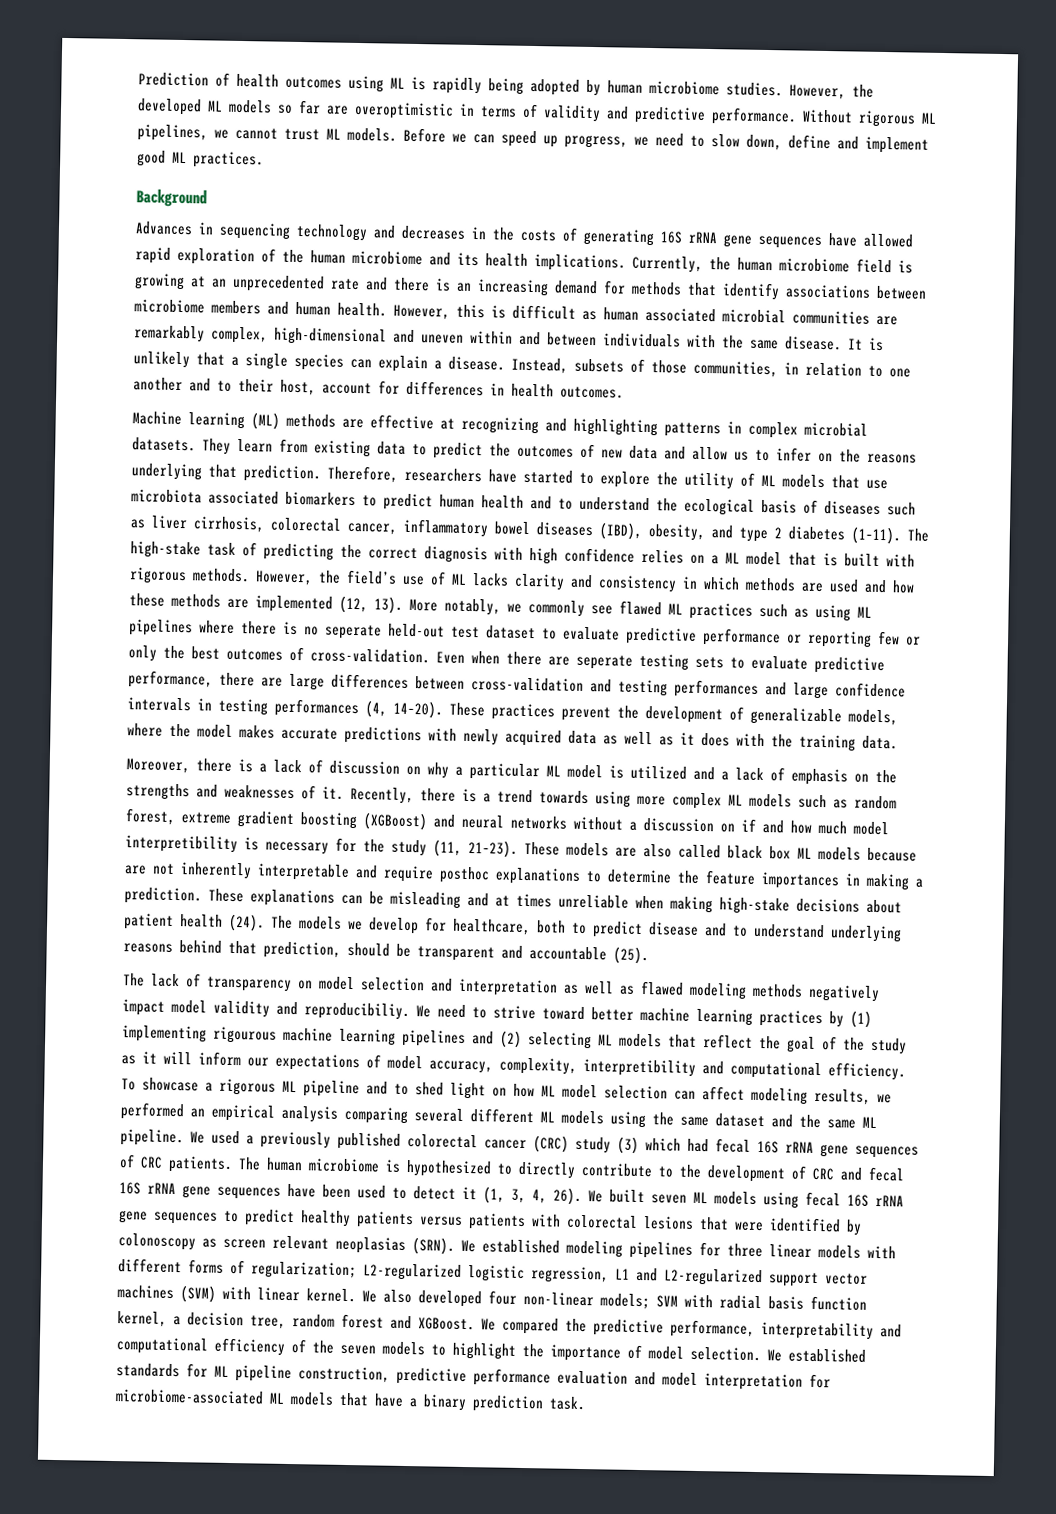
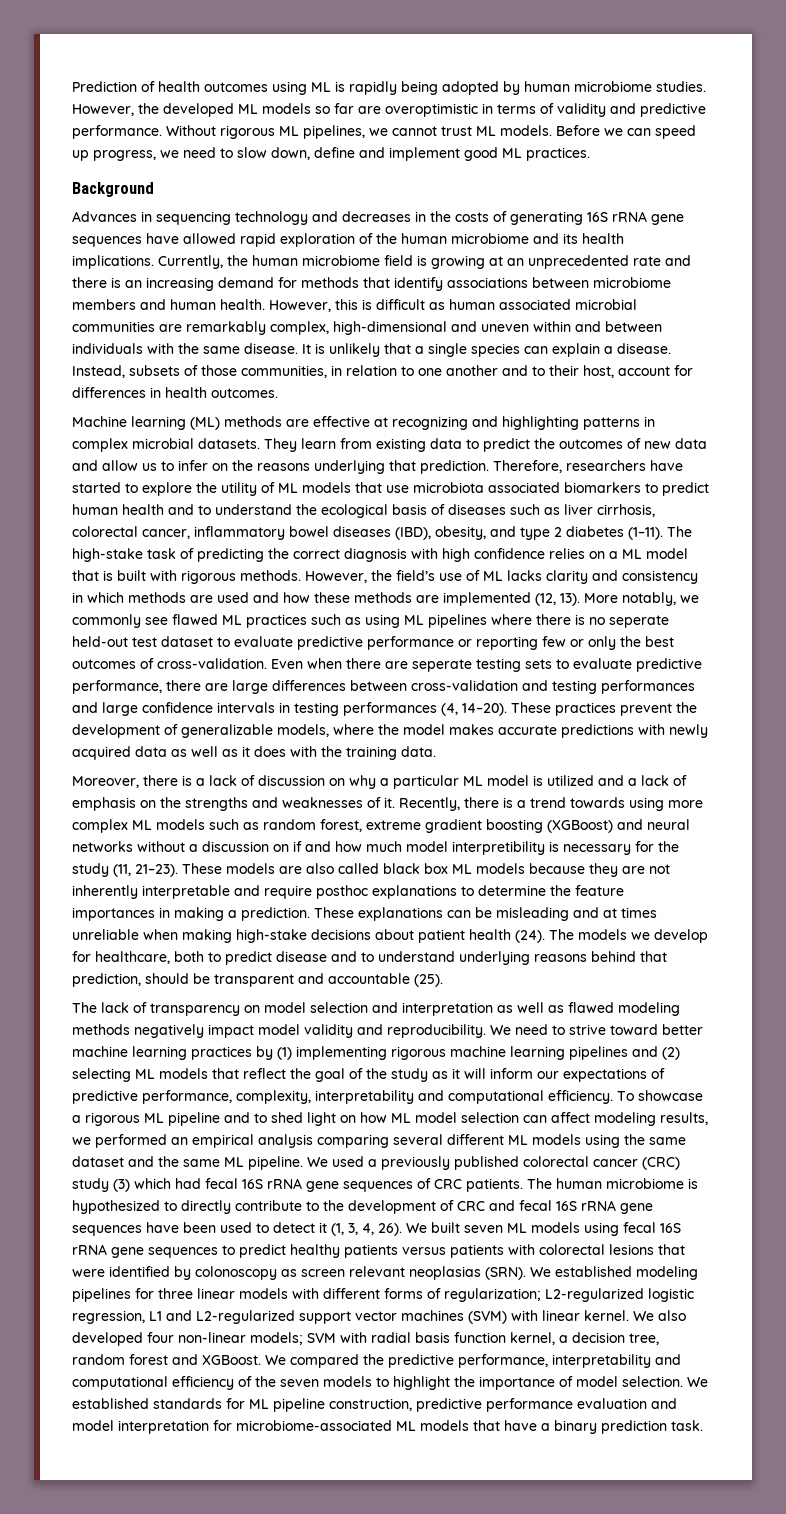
(917, 854) none -> [589,863,618,877] they
[304,1002,410,1021] reproducibiliy. -> [387,1024,486,1038] reproducibility.
[213,1026,277,1044] rigourous -> [391,1046,446,1060] rigorous
[387,1055,696,1077] model accuracy, complexity, interpretibility -> [72,1090,414,1104] predictive performance, complexity, interpretability

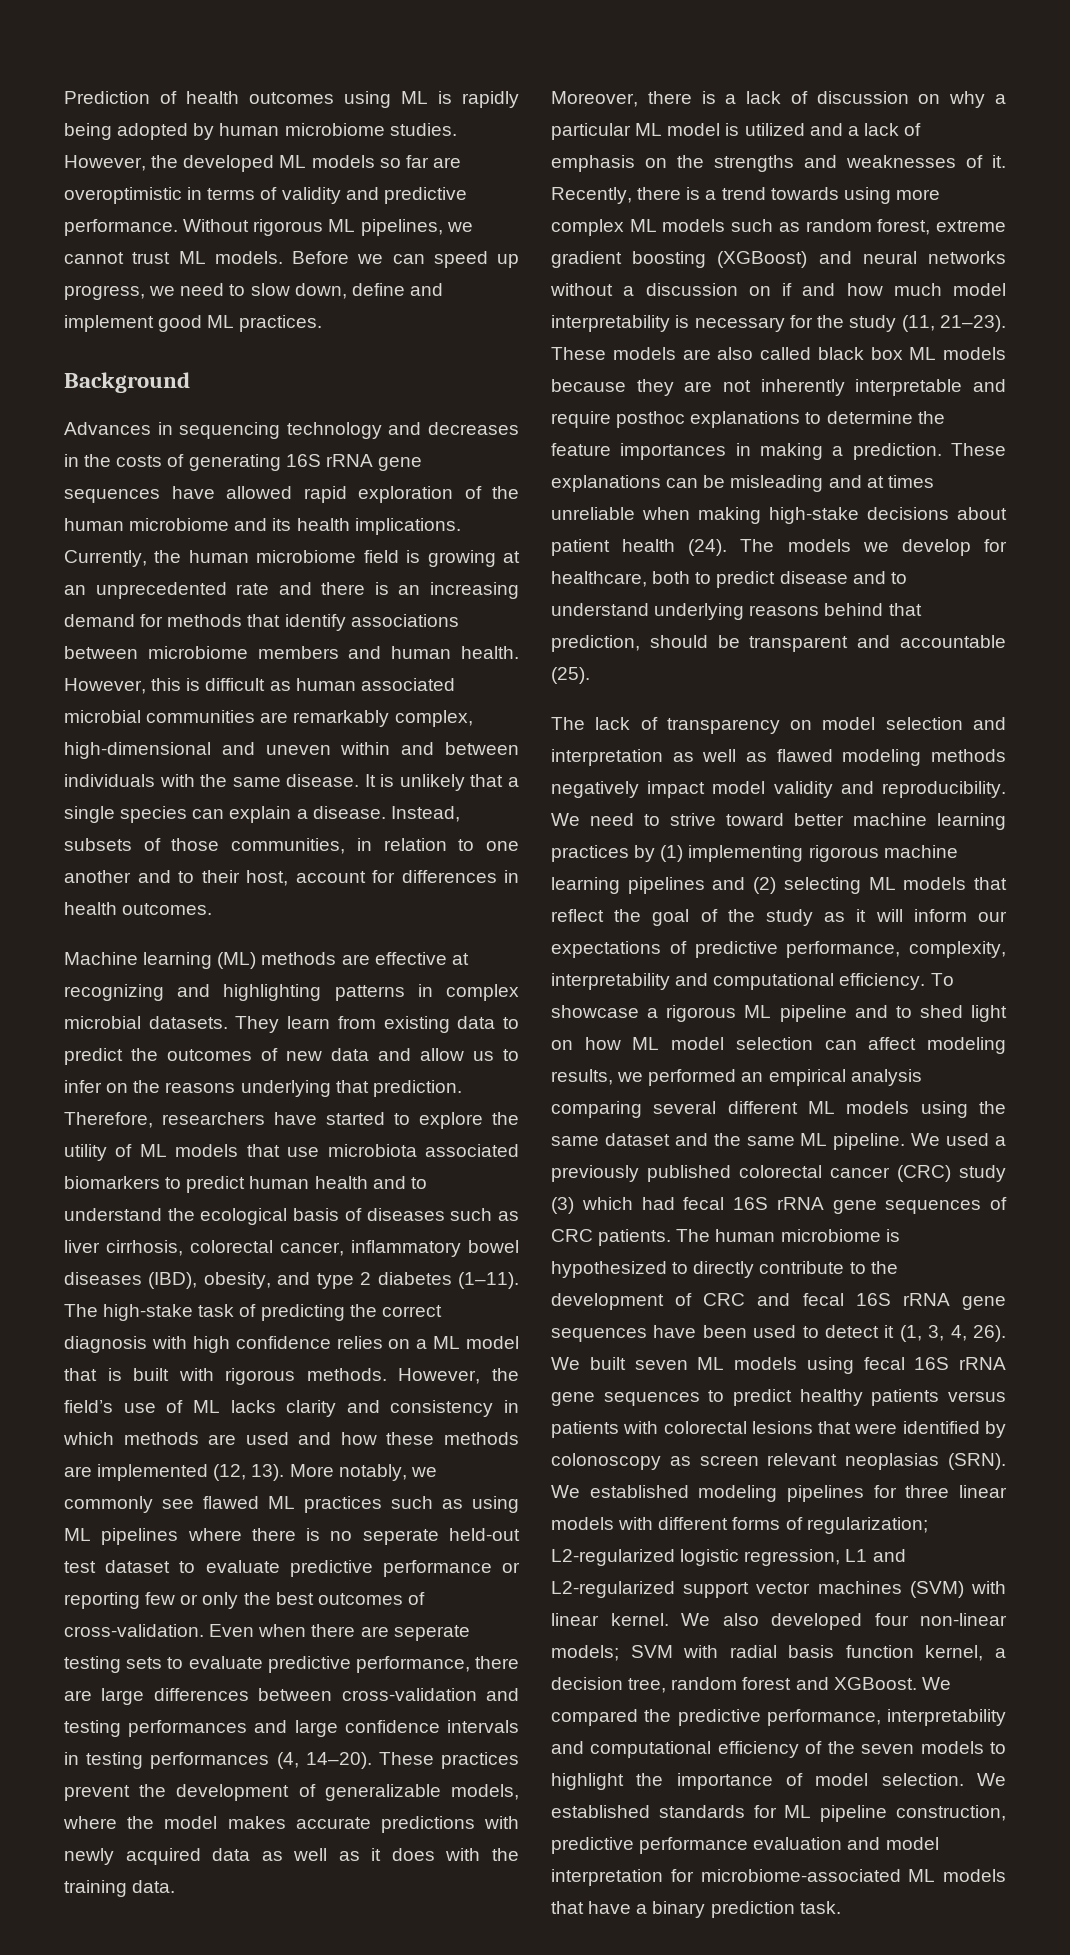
[452,841,545,855] interpretibility -> [551,315,670,332] interpretability

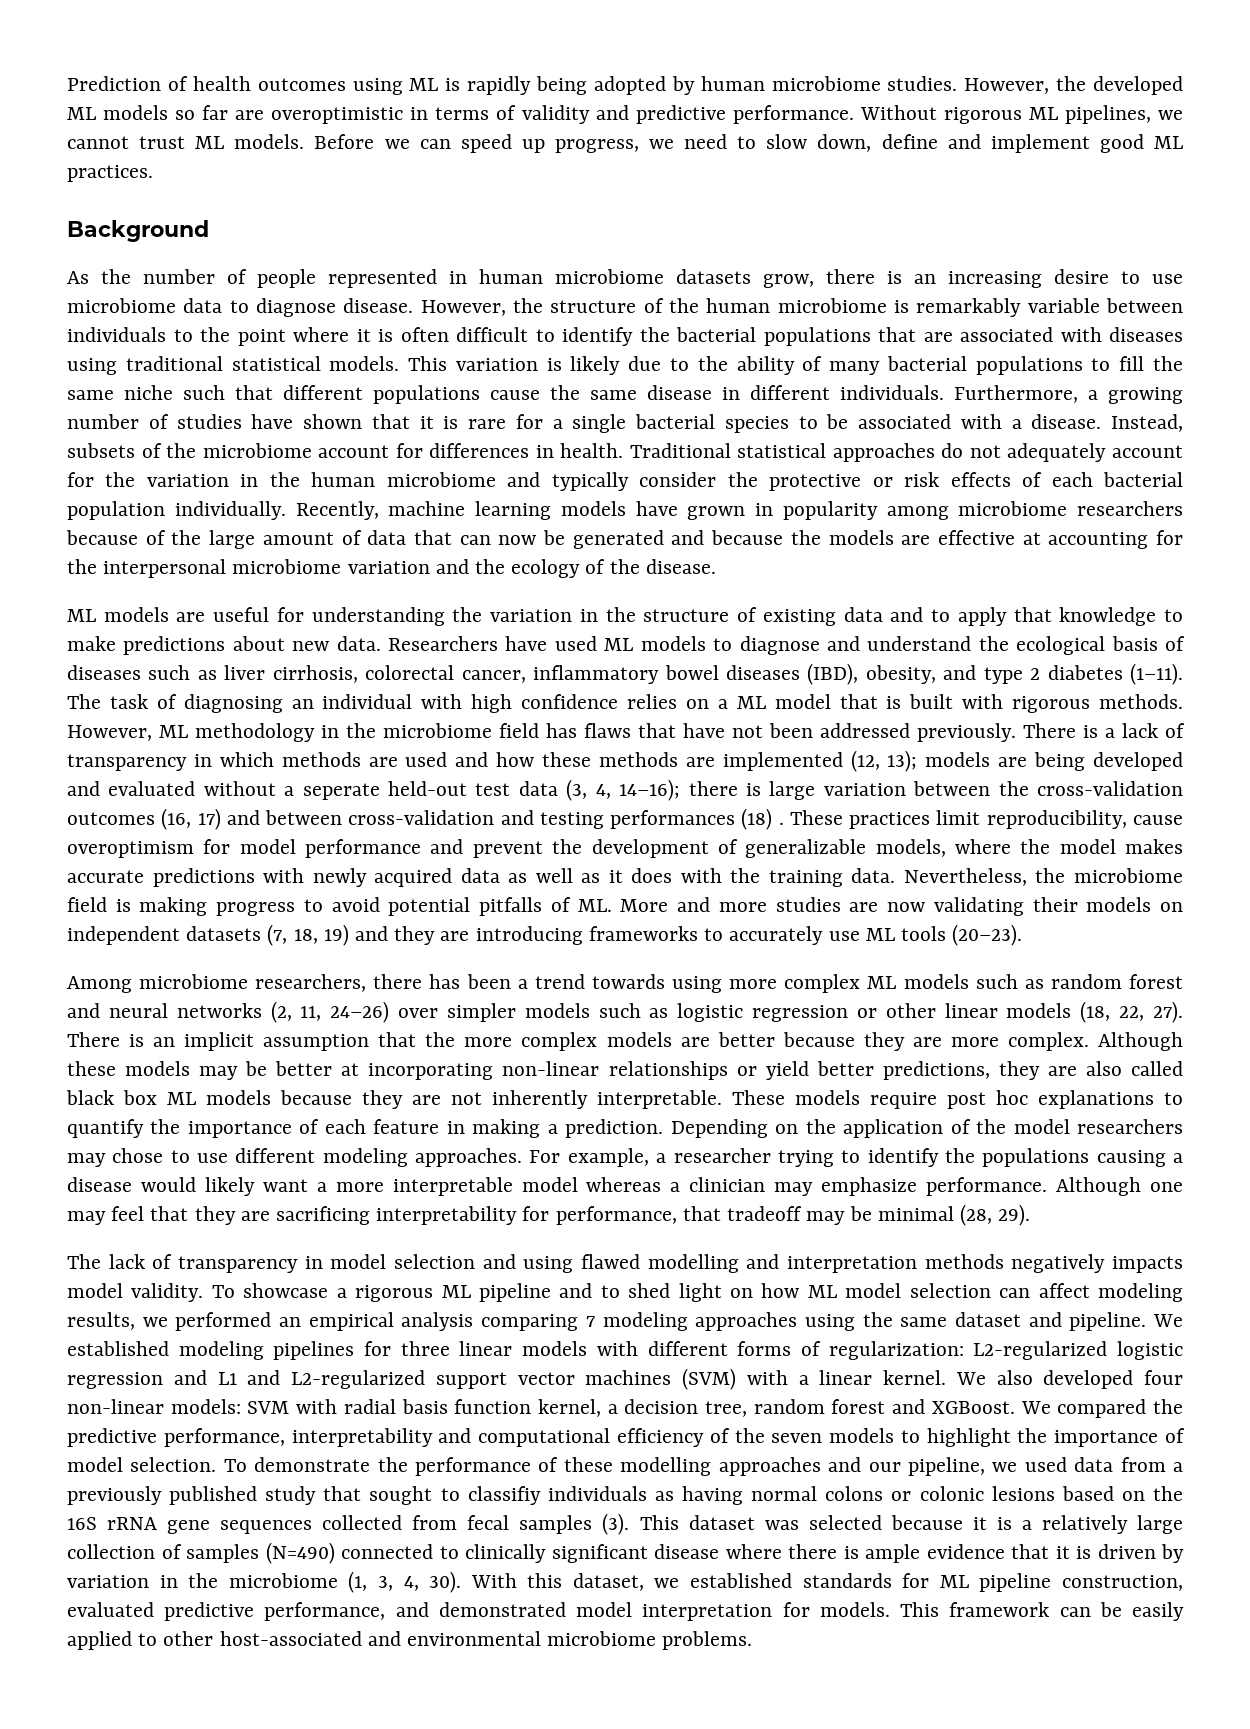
[64,422,519,439] [64,454,422,471] [64,486,519,503] [64,518,461,535] [64,550,521,567] [64,582,519,599] [64,614,459,631] [64,646,519,659] [64,678,455,694] [64,710,473,727] [64,742,519,759] [64,774,519,791] [64,806,292,823] Advances in sequencing technology and decreases in the costs of generating 16S rRNA gene sequences have allowed rapid exploration of the human microbiome and its health implications. Currently, the human microbiome field is growing at an unprecedented rate and there is an increasing demand for methods that identify associations between microbiome members and human health. However, this is difficult as human associated microbial communities are remarkably complex, high-dimensional and uneven within and between individuals with the same disease. It is unlikely that a single species can explain -> [67,269,1183,288] [67,298,1184,317] [67,327,1183,346] [67,356,1184,375] [67,385,1183,404] [67,414,1002,433] As the number of people represented in human microbiome datasets grow, there is an increasing desire to use microbiome data to diagnose disease. However, the structure of the human microbiome is remarkably variable between individuals to the point where it is often difficult to identify the bacterial populations that are associated with diseases using traditional statistical models. This variation is likely due to the ability of many bacterial populations to fill the same niche such that different populations cause the same disease in different individuals. Furthermore, a growing number of studies have shown that it is rare for a single bacterial species to be associated with
[171,838,519,854] [64,870,519,886] [64,902,213,915] [64,952,469,969] [64,984,519,1001] [64,1016,519,1033] [64,1048,519,1065] [64,1080,462,1097] [64,1112,519,1129] [64,1144,519,1161] [64,1176,427,1193] those communities, in relation to one another and to their host, account for differences in health outcomes. // Machine learning (ML) methods are effective at recognizing and highlighting patterns in complex microbial datasets. They learn from existing data to predict the outcomes of new data and allow us to infer on the reasons underlying that prediction. Therefore, researchers have started to explore the utility of ML models that use microbiota associated biomarkers to predict human health and to -> [166,443,1183,462] [67,472,1184,491] [67,501,1183,520] [66,530,1184,549] [67,559,716,578] [67,607,1183,626] [67,636,860,655] the microbiome account for differences in health. Traditional statistical approaches do not adequately account for the variation in the human microbiome and typically consider the protective or risk effects of each bacterial population individually. Recently, machine learning models have grown in popularity among microbiome researchers because of the large amount of data that can now be generated and because the models are effective at accounting for the interpersonal microbiome variation and the ecology of the disease. // ML models are useful for understanding the variation in the structure of existing data and to apply that knowledge to make predictions about new data. Researchers have used ML models to diagnose and
[103,1304,194,1321] high-stake -> (101, 701) none
[260,1304,442,1321] [64,1336,147,1353] predicting the correct diagnosis -> [183,694,413,713] diagnosing an individual
[492,1368,519,1381] [64,1400,494,1417] the field’s use of ML lacks clarity and consistency -> [159,723,1185,742] [67,754,187,771] ML methodology in the microbiome field has flaws that have not been addressed previously. There is a lack of transparency
[251,1464,437,1481] [64,1496,519,1513] [64,1528,520,1545] [64,1560,520,1577] [64,1592,425,1609] [64,1624,470,1641] [64,1656,519,1673] [64,1688,249,1705] 13). More notably, we commonly see flawed ML practices such as using ML pipelines where there is no seperate held-out test dataset to evaluate predictive performance or reporting few or only the best outcomes of cross-validation. Even when there are seperate testing sets to evaluate predictive performance, there are large differences -> [887,750,1183,772] [67,779,1183,801] [67,808,260,830] 13); models are being developed and evaluated without a seperate held-out test data (3, 4, 14–16); there is large variation between the cross-validation outcomes (16, 17) and
[254,1720,519,1737] [64,1752,519,1769] and large confidence intervals in testing performances (4, 14–20). These practices -> [741,808,1183,830] [67,839,464,858] (18) . These practices limit reproducibility, cause overoptimism for model performance and
[551,91,1006,108] [551,123,922,140] [551,155,1006,172] [551,187,701,204] // Moreover, there is a lack of discussion on why a particular ML model is utilized and a lack of emphasis on the strengths and weaknesses of it. Recently, there is -> [903,868,1183,886] [67,897,1183,916] [67,924,1023,946] [67,974,511,993] Nevertheless, the microbiome field is making progress to avoid potential pitfalls of ML. More and more studies are now validating their models on independent datasets (7, 18, 19) and they are introducing frameworks to accurately use ML tools (20–23). // Among microbiome researchers, there has been
[877,219,1006,235] [551,251,1006,268] [550,283,1006,296] [551,315,1006,332] [551,347,676,360] forest, extreme gradient boosting (XGBoost) and neural networks without a discussion on if and how much model interpretability is necessary for the study (11, 21–23). These models -> [1129,974,1183,989] [67,1001,1184,1023] [67,1032,1183,1051] [67,1061,1040,1080] forest and neural networks (2, 11, 24–26) over simpler models such as logistic regression or other linear models (18, 22, 27). There is an implicit assumption that the more complex models are better because they are more complex. Although these models may be better at incorporating non-linear relationships or yield better predictions, they
[855,379,1006,396] [551,411,945,428] [551,443,1006,460] [551,475,934,492] [551,507,1007,524] [551,539,1007,556] [551,571,907,588] [551,603,922,620] [551,635,1006,652] [551,667,590,684] interpretable and require posthoc explanations to determine the feature importances in making a prediction. These explanations can be misleading and at times unreliable when making high-stake decisions about patient health (24). The models we develop for healthcare, both to predict disease and to understand underlying reasons behind that prediction, should be transparent and accountable (25). -> [597,1090,1183,1109] [67,1119,1183,1138] [67,1148,1183,1167] [67,1177,1183,1196] [67,1204,1031,1226] interpretable. These models require post hoc explanations to quantify the importance of each feature in making a prediction. Depending on the application of the model researchers may chose to use different modeling approaches. For example, a researcher trying to identify the populations causing a disease would likely want a more interpretable model whereas a clinician may emphasize performance. Although one may feel that they are sacrificing interpretability for performance, that tradeoff may be minimal (28, 29).
[790,720,813,730] on -> [304,1256,323,1269] in
[551,749,1007,766] [551,781,1006,798] [551,813,1006,830] [551,845,958,862] [551,877,1007,894] [551,909,1007,926] [551,941,1006,958] [551,973,926,990] interpretation as well as flawed modeling methods negatively impact model validity and reproducibility. We need to strive toward better machine learning practices by (1) implementing rigorous machine learning pipelines and (2) selecting ML models that reflect the goal of the study as it will inform our expectations of predictive performance, complexity, interpretability and computational efficiency. -> [523,1254,1183,1273] [67,1283,204,1302] using flawed modelling and interpretation methods negatively impacts model validity.
[653,1101,910,1114] several different ML models -> [585,1312,798,1331] 7 modeling approaches
[713,1133,1007,1150] [551,1165,1006,1182] [551,1197,1007,1214] [551,1229,900,1246] [551,1261,898,1278] [551,1293,1006,1310] [551,1325,1006,1342] [551,1357,1006,1374] [551,1389,1007,1406] [551,1421,1006,1438] [551,1453,1006,1470] the same ML pipeline. We used a previously published colorectal cancer (CRC) study (3) which had fecal 16S rRNA gene sequences of CRC patients. The human microbiome is hypothesized to directly contribute to the development of CRC and fecal 16S rRNA gene sequences have been used to detect it (1, 3, 4, 26). We built seven ML models using fecal 16S rRNA gene sequences to predict healthy patients versus patients with colorectal lesions that were identified by colonoscopy as screen relevant neoplasias (SRN). -> [1069,1312,1147,1331] pipeline.
[806,1517,928,1534] regularization; -> [828,1341,964,1360] regularization:
[744,1549,841,1566] regression, -> [67,1370,207,1389] regression and
(1006, 1587) none -> [798,1375,809,1385] a
[551,1645,619,1661] models; -> [170,1399,241,1414] models:
[977,1773,1006,1786] We -> [223,1457,1183,1476] [67,1486,1183,1505] [67,1513,1183,1535] [67,1542,1184,1564] [67,1571,680,1593] To demonstrate the performance of these modelling approaches and our pipeline, we used data from a previously published study that sought to classifiy individuals as having normal colons or colonic lesions based on the 16S rRNA gene sequences collected from fecal samples (3). This dataset was selected because it is a relatively large collection of samples (N=490) connected to clinically significant disease where there is ample evidence that it is driven by variation in the microbiome (1, 3, 4, 30). With this dataset, we
[551,1837,939,1854] [551,1869,1006,1886] [551,1901,841,1918] predictive performance evaluation and model interpretation for microbiome-associated ML models that have a binary prediction task. -> [67,1602,1185,1621] [67,1631,753,1650] evaluated predictive performance, and demonstrated model interpretation for models. This framework can be easily applied to other host-associated and environmental microbiome problems.

